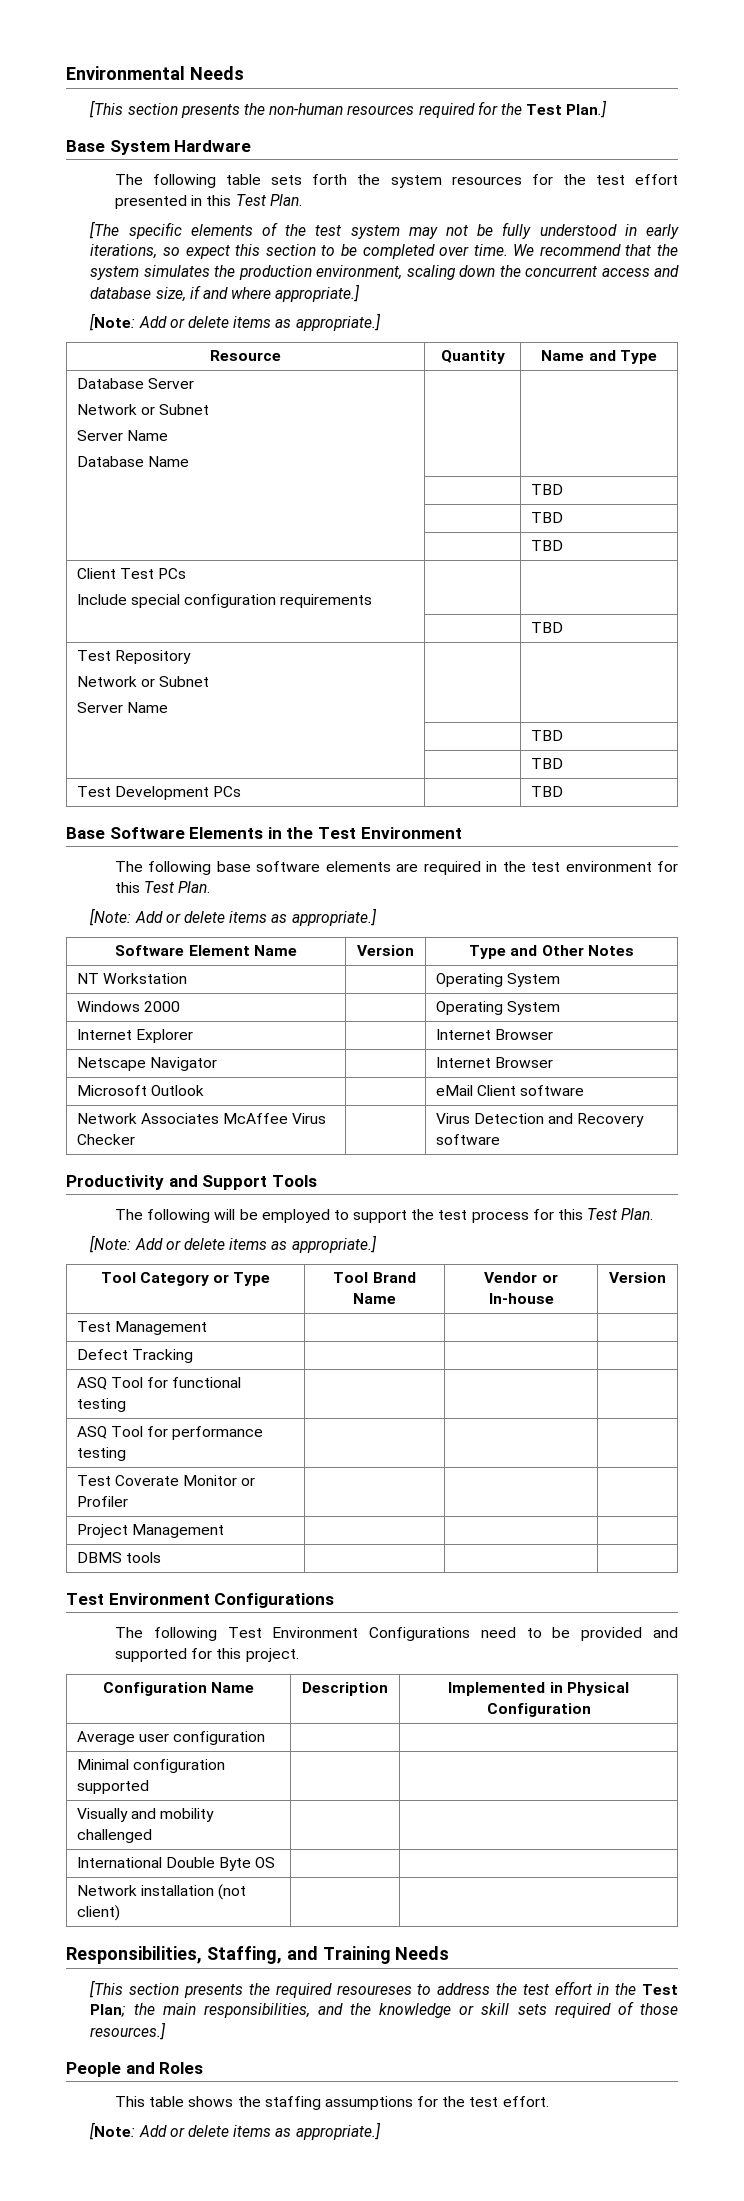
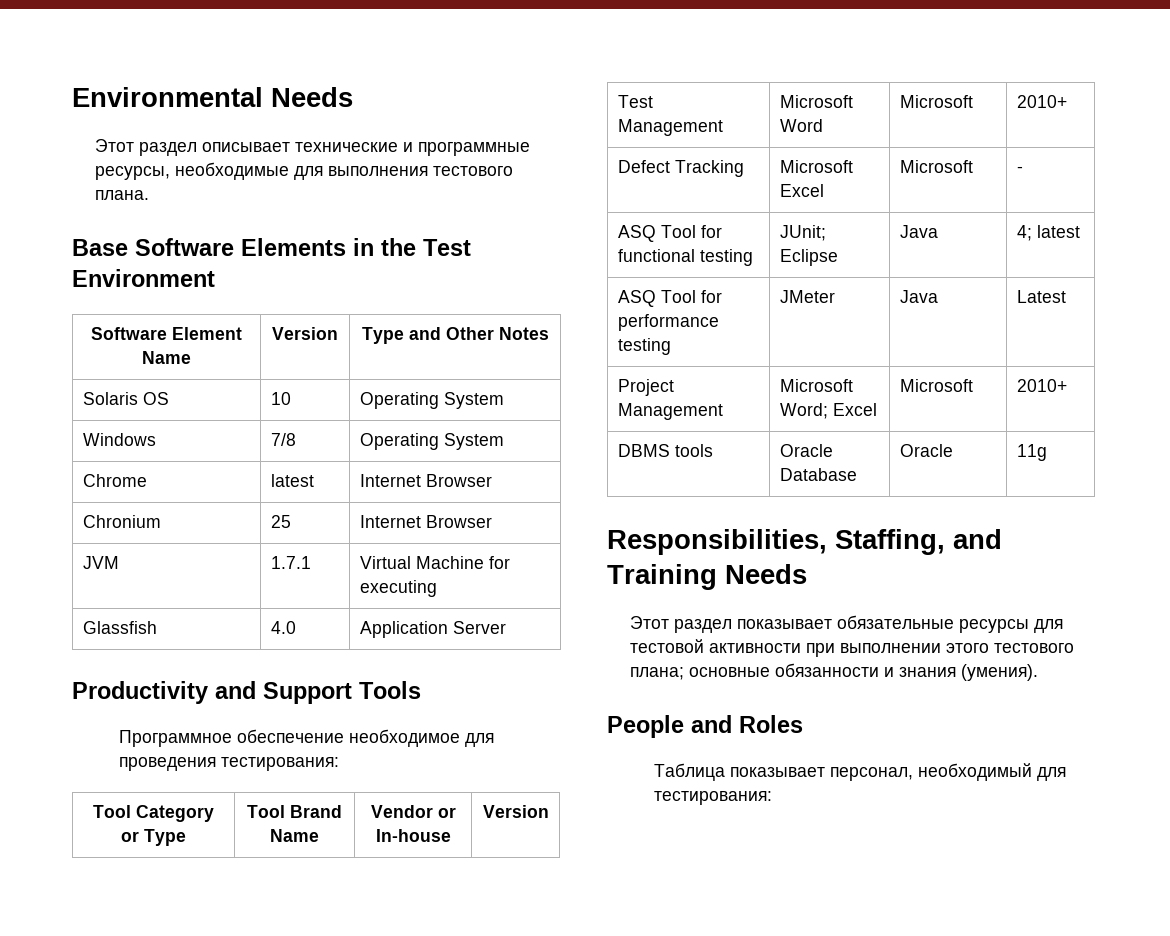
[90,100,608,118] [66,140,252,155] [114,174,678,188] [114,194,302,209] [90,221,679,239] [90,244,678,259] [90,265,679,280] [90,284,361,302] [90,313,381,331] [210,350,281,361] [440,350,505,364] [541,350,657,364] [76,378,195,389] [76,404,210,415] [76,430,169,441] [76,456,190,467] [530,484,563,495] [530,512,563,523] [530,540,563,551] [76,568,187,579] [76,594,373,608] [530,622,563,633] [76,650,192,664] [76,676,210,687] [76,702,169,713] [530,730,563,741] [530,758,563,769] [76,786,242,800] [530,786,563,797] [This section presents the non-human resources required for the Test Plan.] // Base System Hardware // The following table sets forth the system resources for the test effort presented in this Test Plan. // [The specific elements of the test system may not be fully understood in early iterations, so expect this section to be completed over time. We recommend that the system simulates the production environment, scaling down the concurrent access and database size, if and where appropriate.] // [Note: Add or delete items as appropriate.] // Resource | Quantity | Name and Type // Database Server // Network or Subnet // Server Name // Database Name | | // | | TBD // | | TBD // | | TBD // Client Test PCs // Include special configuration requirements | | // | | TBD // Test Repository // Network or Subnet // Server Name | | // | | TBD // | | TBD // Test Development PCs | | TBD -> [95,139,531,156] [95,162,514,180] [95,190,150,200] Этот раздел описывает технические и программные ресурсы, необходимые для выполнения тестового плана.
[114,861,679,875] [114,881,211,893] [90,908,377,926] // The following base software elements are required in the test environment for this Test Plan. // [Note: Add or delete items as appropriate.] -> (215, 278) none
[76,973,188,984] NT Workstation | -> [82,392,169,405] [270,392,291,405] Solaris OS | 10
[144,1001,181,1012] [435,1001,561,1015] [76,1029,194,1043] [435,1029,554,1040] [76,1057,218,1071] [435,1057,554,1068] [76,1085,205,1096] [435,1085,585,1096] [76,1113,327,1124] [76,1134,135,1145] [435,1113,645,1127] [435,1134,500,1145] [66,1175,317,1190] [114,1208,654,1223] [90,1235,377,1253] 2000 | | Operating System // Internet Explorer | | Internet Browser // Netscape Navigator | | Internet Browser // Microsoft Outlook | | eMail Client software // Network Associates McAffee Virus Checker | | Virus Detection and Recovery software // Productivity and Support Tools // The following will be employed to support the test process for this Test Plan. // [Note: Add or delete items as appropriate.] -> [270,433,296,446] [359,433,504,450] [82,474,147,487] [270,474,314,487] [359,474,492,487] [82,515,161,528] [270,515,291,528] [359,515,492,528] [82,556,119,569] [270,556,311,569] [359,556,510,569] [359,580,437,597] [82,621,157,634] [270,621,296,634] [359,621,506,638] [72,681,421,704] [118,729,494,747] [118,757,339,771] | 7/8 | Operating System // Chrome | latest | Internet Browser // Chronium | 25 | Internet Browser // JVM | 1.7.1 | Virtual Machine for executing // Glassfish | 4.0 | Application Server // Productivity and Support Tools // Программное обеспечение необходимое для проведения тестирования:
[76,1349,194,1363] | | // Defect Tracking | | | -> [779,95,853,108] [779,119,823,132] [899,95,973,108] [1016,95,1067,108] [617,160,744,177] [779,160,853,173] [779,184,824,197] [899,160,973,173] [1016,166,1023,173] Microsoft Word | Microsoft | 2010+ // Defect Tracking | Microsoft Excel | Microsoft | -
(126, 1405) | | -> [779,225,826,241] [779,249,838,266] [899,225,938,238] [1016,225,1080,241] JUnit; Eclipse | Java | 4; latest
[76,1475,256,1486] [76,1496,128,1507] [76,1524,225,1538] [76,1552,162,1563] [66,1593,335,1608] [114,1627,679,1641] [114,1648,299,1662] [102,1682,255,1696] [302,1682,388,1696] [448,1682,629,1696] [486,1703,591,1717] [76,1731,266,1745] [76,1759,226,1773] [76,1780,149,1794] [76,1808,215,1822] [76,1829,152,1843] [76,1857,276,1871] [76,1884,247,1900] [76,1905,120,1921] | | // Test Coverate Monitor or Profiler | | | // Project Management | | | // DBMS tools | | | // Test Environment Configurations // The following Test Environment Configurations need to be provided and supported for this project. // Configuration Name | Description | Implemented in Physical Configuration // Average user configuration | | // Minimal configuration supported | | // Visually and mobility challenged | | // International Double Byte OS | | // Network installation (not client) | | -> [779,290,835,303] [899,290,938,303] [1016,290,1066,303] [617,379,674,396] [617,403,723,420] [779,379,853,392] [779,403,877,419] [899,379,973,392] [1016,379,1067,392] [617,444,713,457] [779,444,833,457] [779,468,857,481] [899,444,953,457] [1016,444,1047,461] JMeter | Java | Latest // Project Management | Microsoft Word; Excel | Microsoft | 2010+ // DBMS tools | Oracle Database | Oracle | 11g
[90,1980,678,1998] [90,2001,678,2018] [90,2022,167,2040] [66,2062,204,2077] [114,2096,549,2110] [90,2122,381,2140] [This section presents the required resoureses to address the test effort in the Test Plan; the main responsibilities, and the knowledge or skill sets required of those resources.] // People and Roles // This table shows the staffing assumptions for the test effort. // [Note: Add or delete items as appropriate.] -> [630,615,1064,633] [630,639,1075,657] [630,663,1039,681] [607,715,803,738] [653,763,1066,781] [653,791,772,805] Этот раздел показывает обязательные ресурсы для тестовой активности при выполнении этого тестового плана; основные обязанности и знания (умения). // People and Roles // Таблица показывает персонал, необходимый для тестирования:

